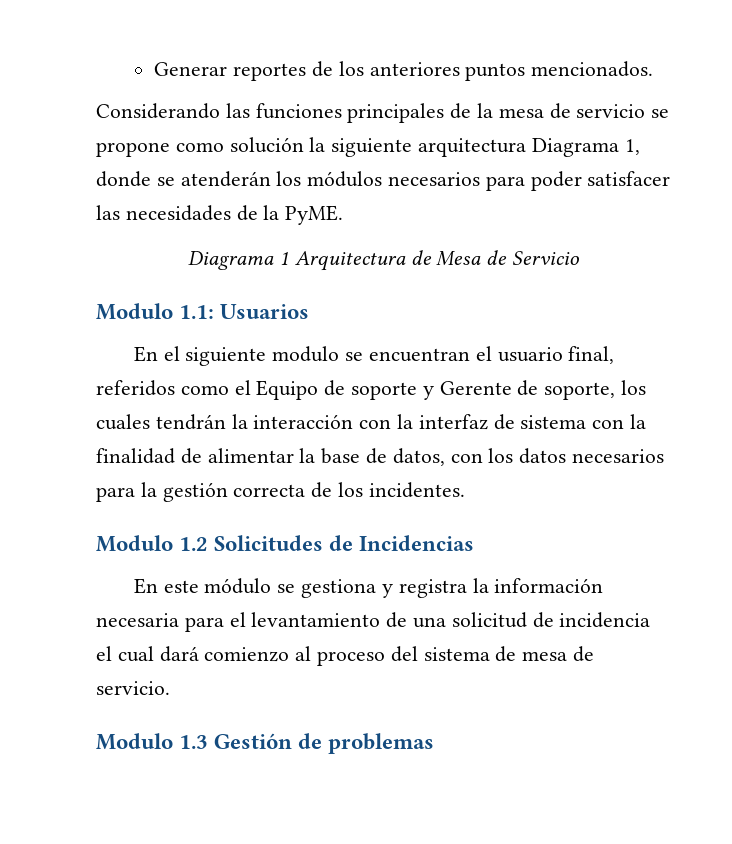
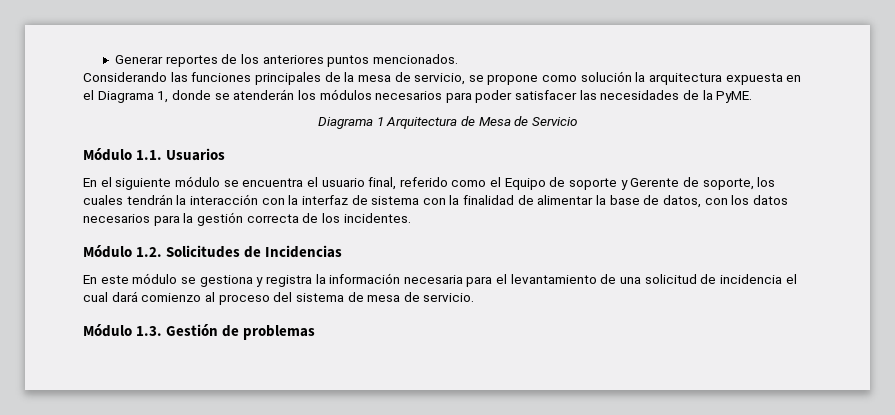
[576,104,646,118] servicio -> [414,73,466,85] servicio,
[331,138,527,157] siguiente arquitectura -> [649,73,802,85] [83,90,94,100] arquitectura expuesta en el
[96,303,215,320] Modulo 1.1: -> [83,148,163,161] Módulo 1.1.
[272,346,470,362] modulo se encuentran -> [174,176,304,187] módulo se encuentra
[96,380,175,396] referidos -> [399,177,448,187] referido
[96,535,209,552] Modulo 1.2 -> [83,245,163,258] Módulo 1.2.
[96,733,209,750] Modulo 1.3 -> [83,324,163,337] Módulo 1.3.

